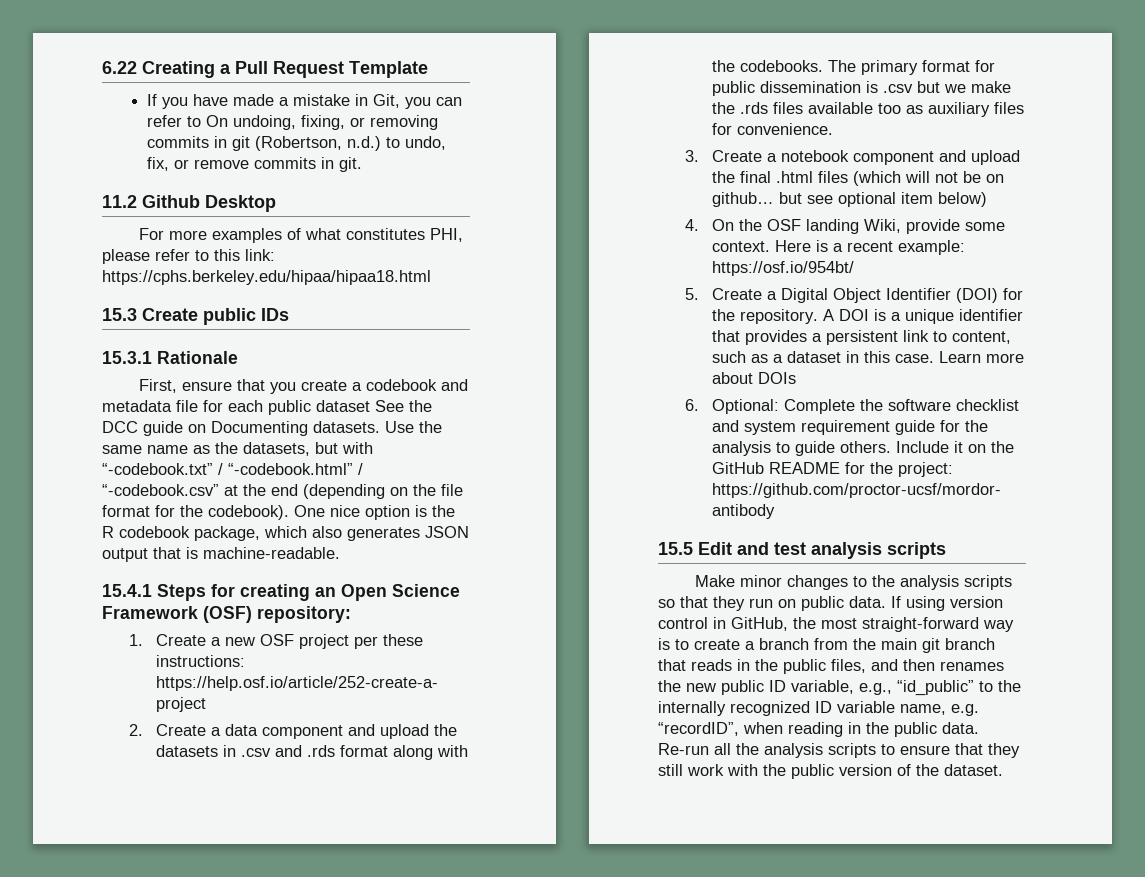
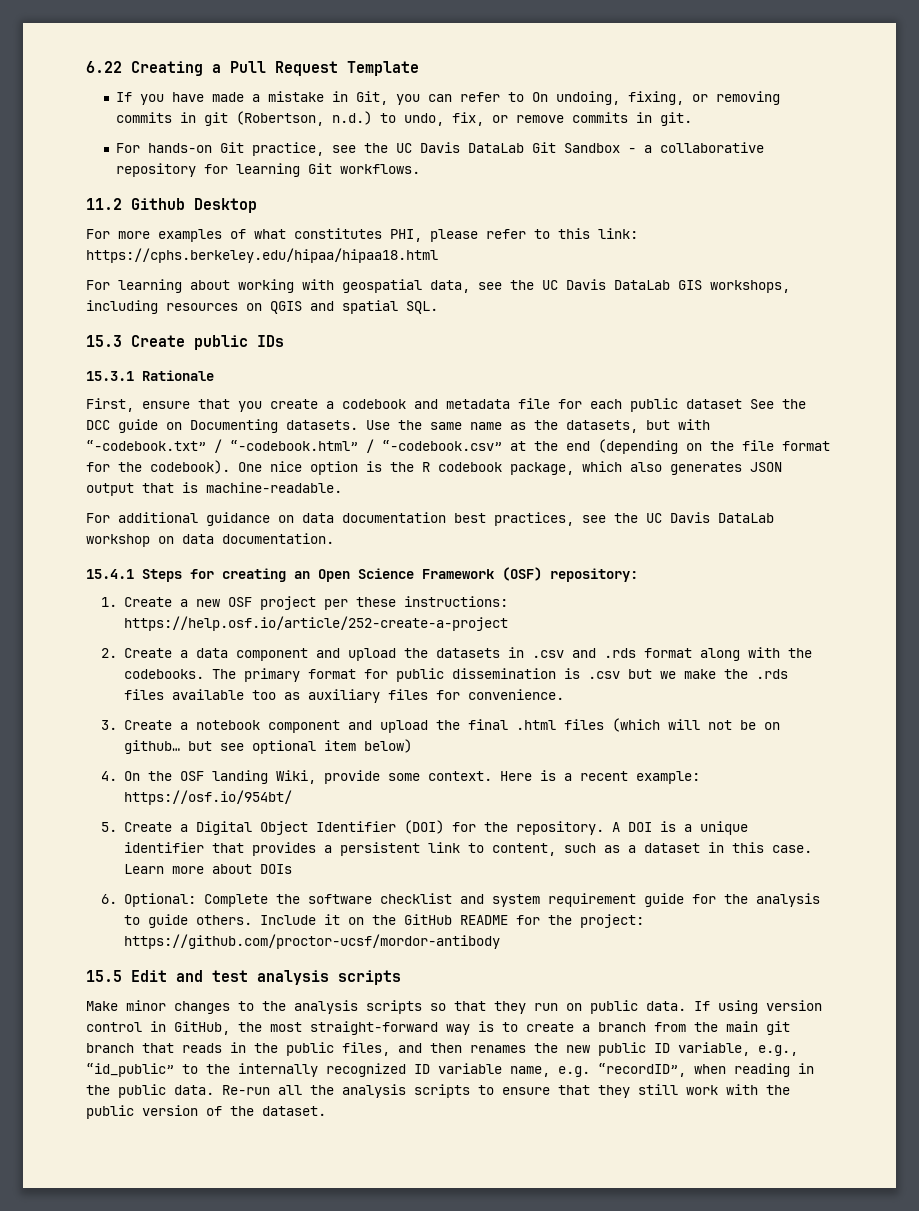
(363, 164) none -> [115,142,764,156] [115,163,420,177] // For hands-on Git practice, see the UC Davis DataLab Git Sandbox - a collaborative repository for learning Git workflows.
(431, 277) none -> [86,279,790,293] [86,300,438,314] // For learning about working with geospatial data, see the UC Davis DataLab GIS workshops, including resources on QGIS and spatial SQL.
(340, 553) none -> [86,512,774,526] [86,533,334,547] // For additional guidance on data documentation best practices, see the UC Davis DataLab workshop on data documentation.

